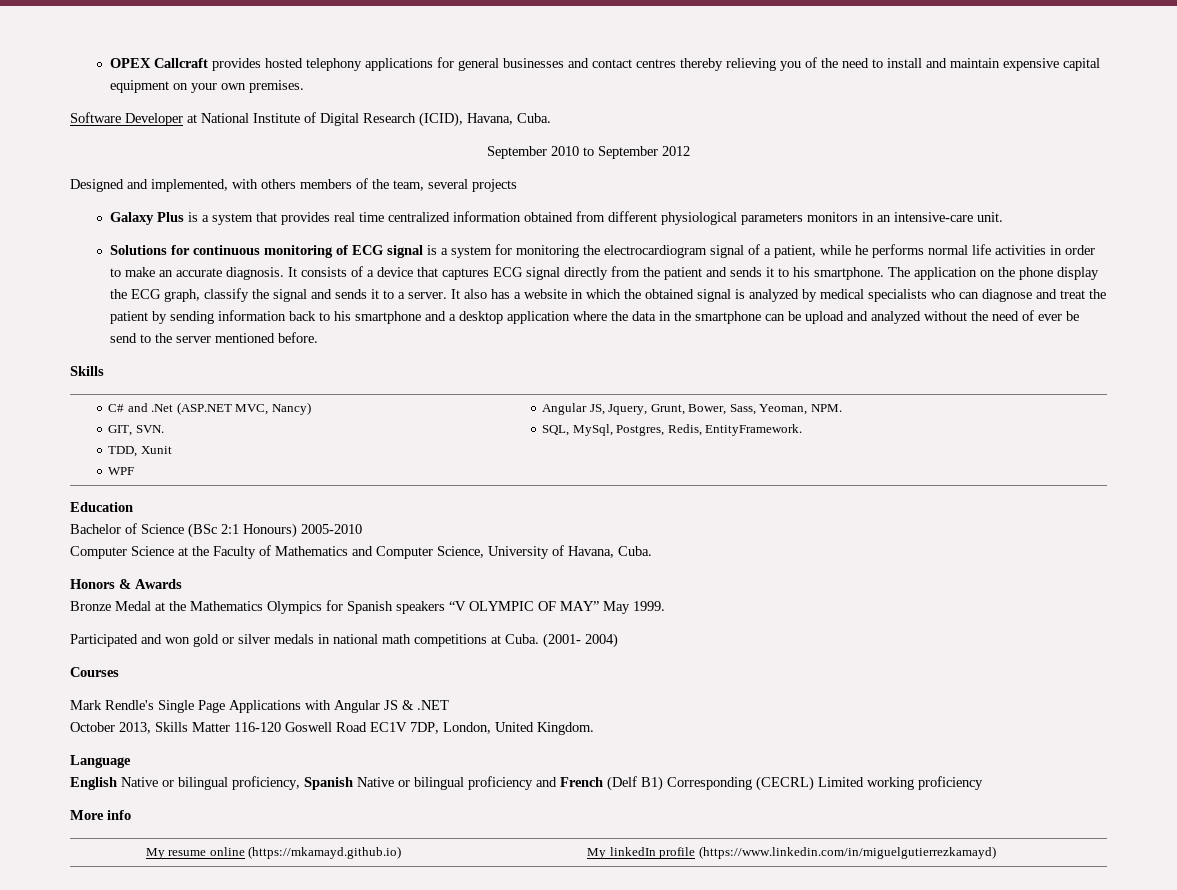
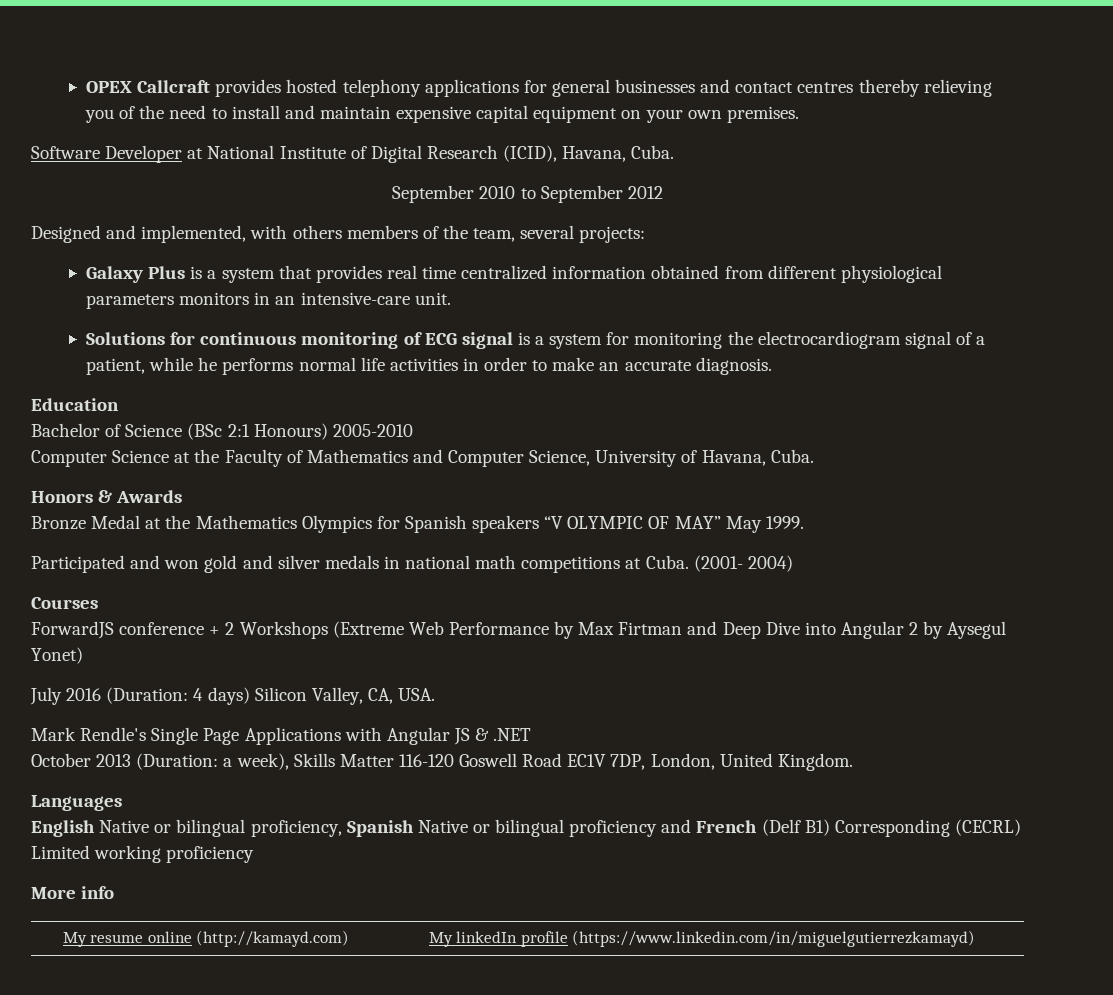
[472,179,517,192] projects -> [579,226,646,243] projects:
[287,266,1099,280] [109,288,1106,302] [109,310,1079,324] [109,332,318,343] [70,366,104,376] [108,402,311,415] [108,425,164,436] [108,446,172,457] [108,467,135,475] [542,403,842,415] [542,424,803,436] It consists of a device that captures ECG signal directly from the patient and sends it to his smartphone. The application on the phone display the ECG graph, classify the signal and sends it to a server. It also has a website in which the obtained signal is analyzed by medical specialists who can diagnose and treat the patient by sending information back to his smartphone and a desktop application where the data in the smartphone can be upload and analyzed without the need of ever be send to the server mentioned before. // Skills // C# and .Net (ASP.NET MVC, Nancy) // GIT, SVN. // TDD, Xunit // WPF | Angular JS, Jquery, Grunt, Bower, Sass, Yeoman, NPM. // SQL, MySql, Postgres, Redis, EntityFramework. -> (772, 366) none
[222,637,234,644] or -> [242,555,273,569] and
(119, 672) none -> [31,621,1007,639] [31,647,83,664] [30,687,436,705] // ForwardJS conference + 2 Workshops (Extreme Web Performance by Max Firtman and Deep Dive into Angular 2 by Aysegul Yonet) // July 2016 (Duration: 4 days) Silicon Valley, CA, USA.
[119,722,151,734] 2013, -> [96,753,289,770] 2013 (Duration: a week),
[70,755,131,768] Language -> [31,795,122,811] Languages
[248,846,402,859] (https://mkamayd.github.io) -> [196,930,350,947] (http://kamayd.com)

